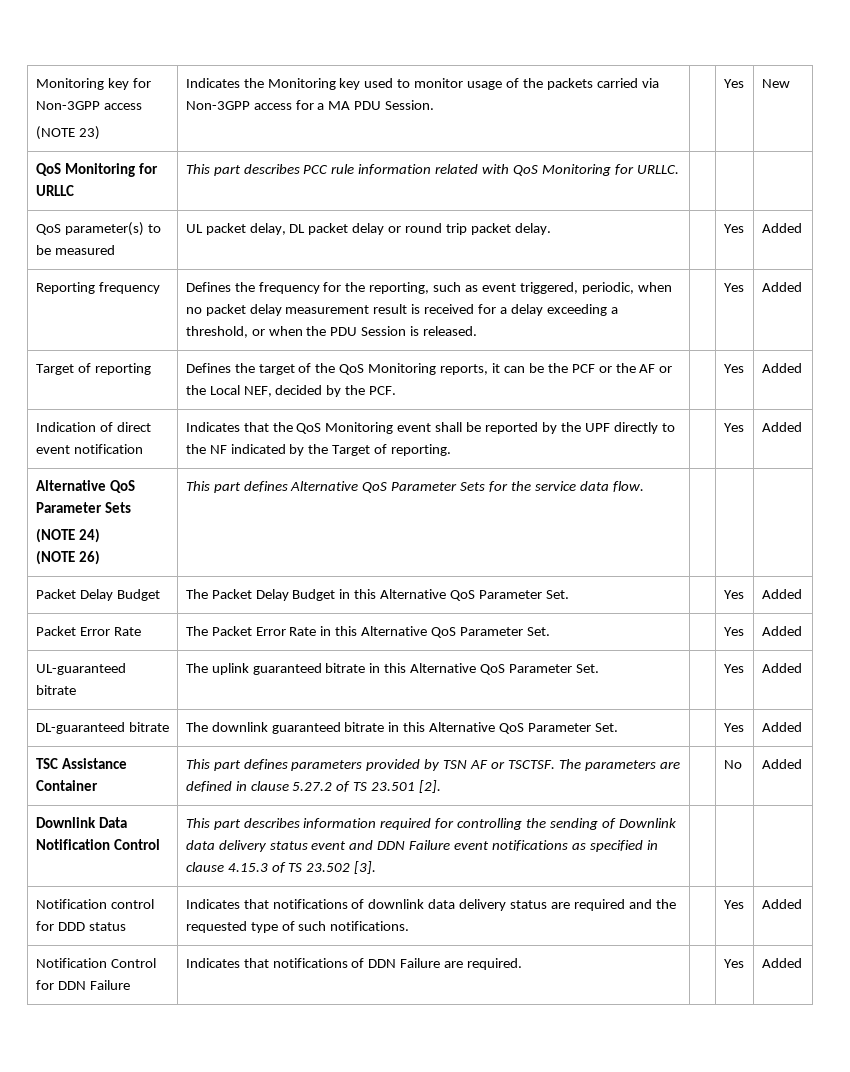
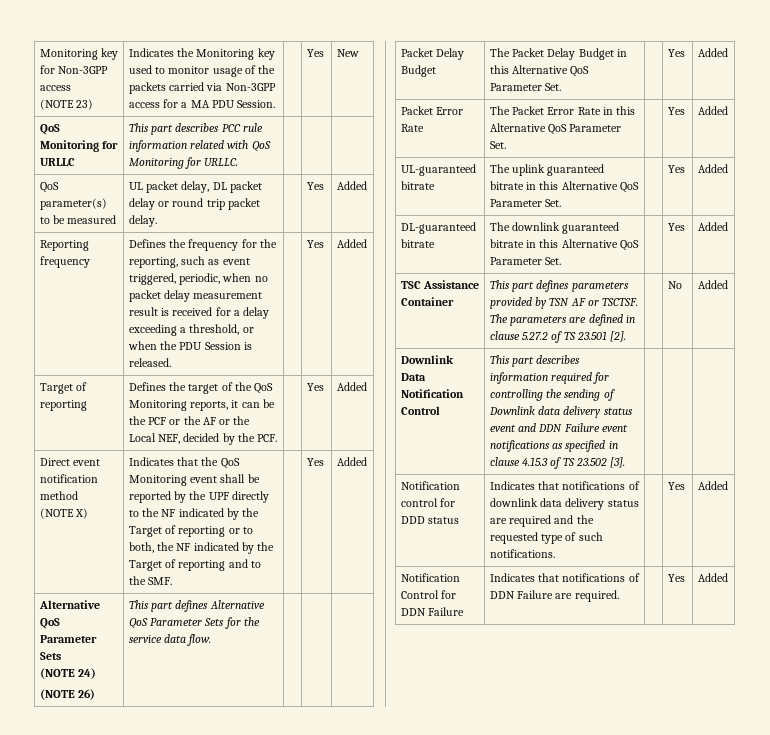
[35,422,151,432] Indication of direct -> [39,458,70,466] Direct
(143, 449) none -> [39,491,78,500] [39,508,89,519] method // (NOTE X)
[391,444,452,456] reporting. -> [178,526,253,537] [128,542,275,554] [128,559,261,571] [128,576,173,585] reporting or to both, the NF indicated by the Target of reporting and to the SMF.

